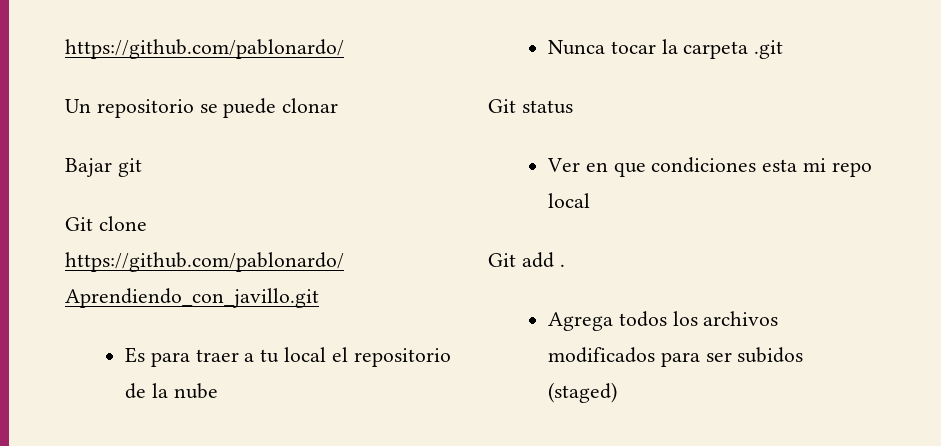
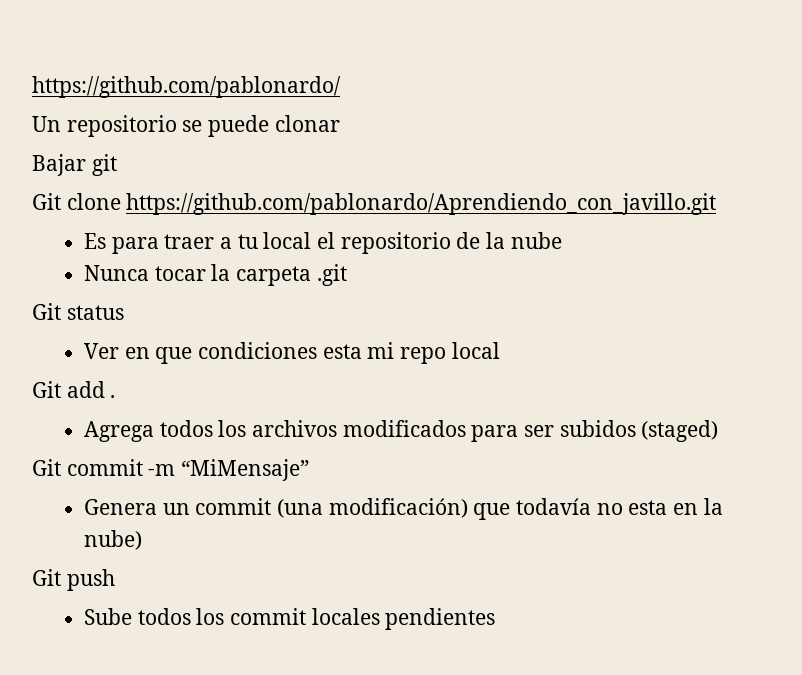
(618, 392) none -> [32,459,310,481] [83,498,723,520] [83,530,142,550] [32,569,115,591] [83,608,496,630] // Git commit -m “MiMensaje” // Genera un commit (una modificación) que todavía no esta en la nube) // Git push // Sube todos los commit locales pendientes

